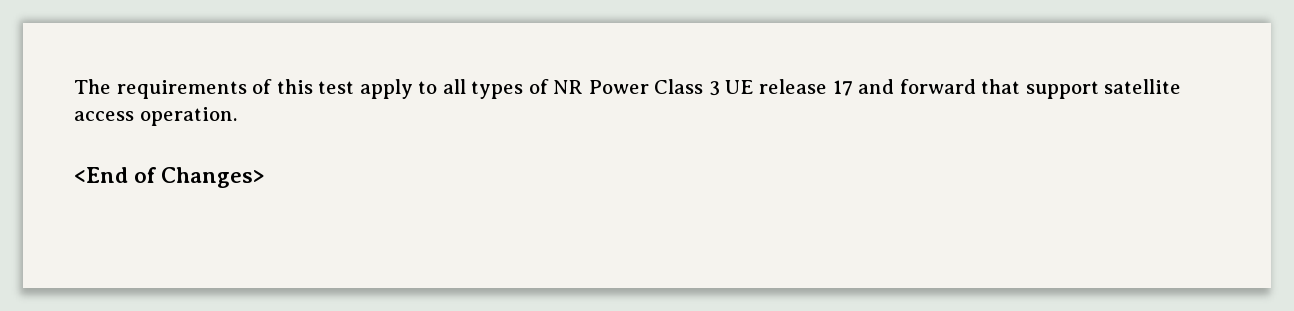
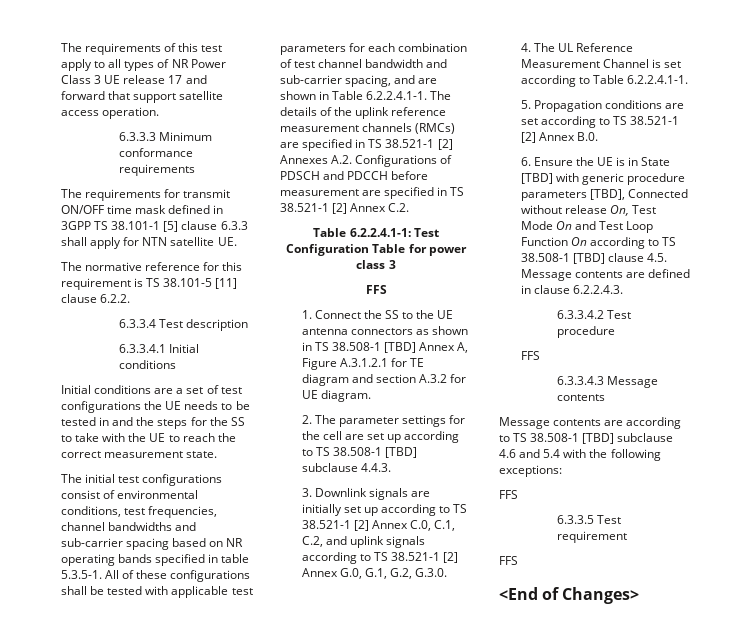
(237, 116) none -> [118,132,212,141] [118,148,193,157] [118,164,195,176] [61,189,231,201] [61,205,224,214] [61,221,248,232] [61,237,237,249] [61,262,243,271] [61,278,238,290] [61,294,131,303] [118,319,248,331] [118,344,199,353] [118,360,176,369] [61,385,242,394] [61,401,250,413] [61,417,245,429] [61,433,236,442] [61,451,218,458] [61,474,223,486] [61,490,199,499] [61,506,218,518] [61,522,197,531] [61,538,244,550] [61,554,250,566] [61,570,251,582] [61,586,253,598] [280,43,468,55] [280,59,448,68] [280,75,438,87] [280,91,452,100] [280,107,447,119] [280,123,456,134] [280,139,453,151] [280,155,453,167] [280,171,429,180] [280,187,465,199] [280,203,410,214] [313,228,439,237] [286,244,467,256] [356,260,396,269] [365,285,387,294] [301,310,454,319] [301,326,468,335] [301,342,469,353] [301,358,424,370] [301,374,467,386] [301,390,371,402] [301,415,466,427] [301,431,460,443] [301,447,417,458] [301,463,391,472] [301,488,430,500] [301,504,468,516] [301,520,456,531] [301,536,425,548] [301,552,459,564] [301,568,448,579] [520,43,633,52] [520,59,681,68] [520,75,688,87] [520,100,684,112] [520,116,680,128] [520,132,598,143] [520,157,671,166] [520,173,685,185] [520,189,688,201] [520,205,656,216] [520,221,654,233] [520,237,677,249] [520,253,667,264] [520,269,690,281] [520,285,623,294] [556,310,631,319] [556,326,615,338] [520,351,540,360] [556,376,658,388] [556,394,605,401] [499,417,682,429] [499,433,674,444] [499,449,661,461] [499,465,562,477] [499,490,518,499] [556,515,621,524] [556,531,627,543] [499,556,518,565] // 6.3.3.3 Minimum conformance requirements // The requirements for transmit ON/OFF time mask defined in 3GPP TS 38.101-1 [5] clause 6.3.3 shall apply for NTN satellite UE. // The normative reference for this requirement is TS 38.101-5 [11] clause 6.2.2. // 6.3.3.4 Test description // 6.3.3.4.1 Initial conditions // Initial conditions are a set of test configurations the UE needs to be tested in and the steps for the SS to take with the UE to reach the correct measurement state. // The initial test configurations consist of environmental conditions, test frequencies, channel bandwidths and sub-carrier spacing based on NR operating bands specified in table 5.3.5-1. All of these configurations shall be tested with applicable test parameters for each combination of test channel bandwidth and sub-carrier spacing, and are shown in Table 6.2.2.4.1-1. The details of the uplink reference measurement channels (RMCs) are specified in TS 38.521-1 [2] Annexes A.2. Configurations of PDSCH and PDCCH before measurement are specified in TS 38.521-1 [2] Annex C.2. // Table 6.2.2.4.1-1: Test Configuration Table for power class 3 // FFS // 1. Connect the SS to the UE antenna connectors as shown in TS 38.508-1 [TBD] Annex A, Figure A.3.1.2.1 for TE diagram and section A.3.2 for UE diagram. // 2. The parameter settings for the cell are set up according to TS 38.508-1 [TBD] subclause 4.4.3. // 3. Downlink signals are initially set up according to TS 38.521-1 [2] Annex C.0, C.1, C.2, and uplink signals according to TS 38.521-1 [2] Annex G.0, G.1, G.2, G.3.0. // 4. The UL Reference Measurement Channel is set according to Table 6.2.2.4.1-1. // 5. Propagation conditions are set according to TS 38.521-1 [2] Annex B.0. // 6. Ensure the UE is in State [TBD] with generic procedure parameters [TBD], Connected without release On, Test Mode On and Test Loop Function On according to TS 38.508-1 [TBD] clause 4.5. Message contents are defined in clause 6.2.2.4.3. // 6.3.3.4.2 Test procedure // FFS // 6.3.3.4.3 Message contents // Message contents are according to TS 38.508-1 [TBD] subclause 4.6 and 5.4 with the following exceptions: // FFS // 6.3.3.5 Test requirement // FFS

